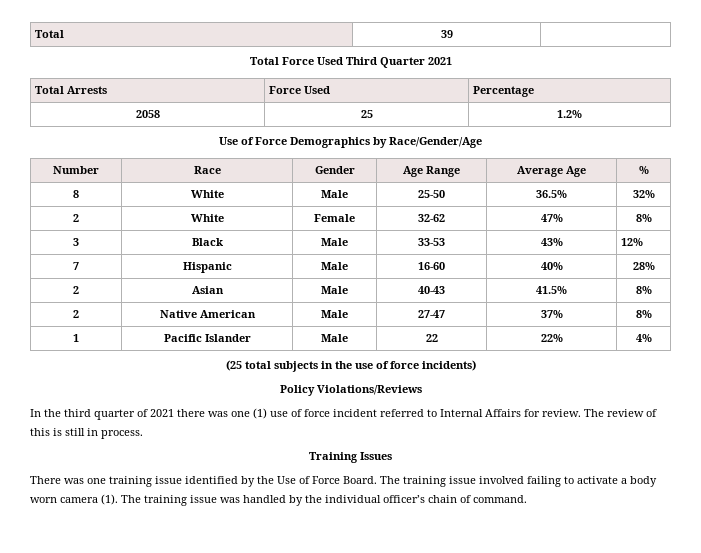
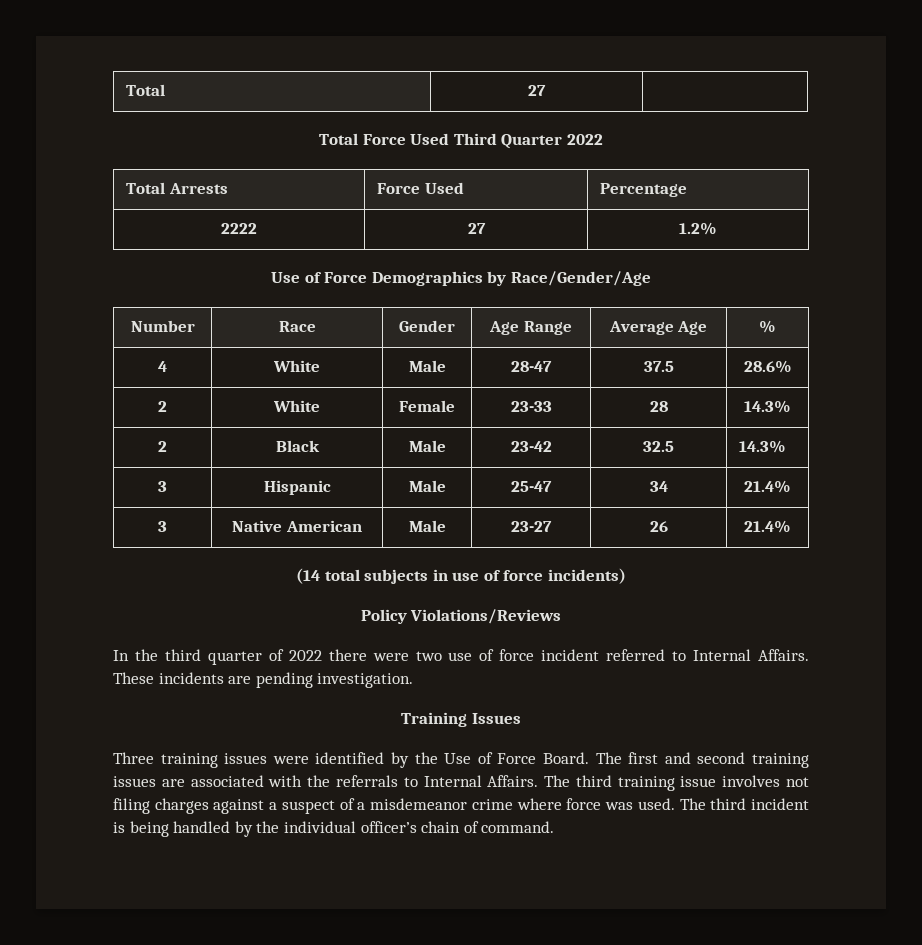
[440,30,453,38] 39 -> [528,85,546,96] 27
[427,57,452,65] 2021 -> [566,134,603,145] 2022
[135,110,160,118] [360,110,373,118] 2058 | 25 -> [221,223,257,234] [467,223,486,234] 2222 | 27
[73,190,79,198] 8 -> [158,361,167,372] 4
[418,190,445,198] [536,190,567,198] [632,190,655,198] 25-50 | 36.5% | 32% -> [511,361,552,372] [643,361,674,372] [743,360,792,373] 28-47 | 37.5 | 28.6%
[418,214,445,222] [540,214,563,222] [635,214,652,222] [73,238,79,246] [191,238,223,246] [321,238,348,246] [418,238,445,246] [540,238,563,246] [621,238,644,246] [73,262,79,270] [182,262,232,273] [321,262,348,270] [418,262,445,270] [540,262,563,270] [632,262,655,270] [73,286,79,294] [191,286,224,294] [321,286,348,294] [418,286,445,294] [536,286,567,294] [635,286,652,294] [73,310,79,318] [159,310,256,318] [321,310,348,318] [418,310,445,318] [540,310,563,318] [635,310,652,318] [73,334,79,342] [163,334,251,342] [321,334,348,342] [425,334,438,342] [540,334,563,342] [635,334,652,342] [225,360,242,371] 32-62 | 47% | 8% // 3 | Black | Male | 33-53 | 43% | 12% // 7 | Hispanic | Male | 16-60 | 40% | 28% // 2 | Asian | Male | 40-43 | 41.5% | 8% // 2 | Native American | Male | 27-47 | 37% | 8% // 1 | Pacific Islander | Male | 22 | 22% | 4% // (25 -> [510,401,552,412] [649,401,668,412] [744,400,791,413] [158,441,167,452] [275,440,320,452] [408,440,446,452] [510,441,552,452] [643,441,674,452] [738,440,786,453] [158,481,167,492] [263,480,331,495] [408,480,446,492] [511,481,552,492] [649,481,668,492] [744,480,791,493] [158,521,167,532] [232,520,362,532] [408,520,446,532] [511,521,552,532] [649,521,668,532] [744,520,791,533] [295,568,320,584] 23-33 | 28 | 14.3% // 2 | Black | Male | 23-42 | 32.5 | 14.3% // 3 | Hispanic | Male | 25-47 | 34 | 21.4% // 3 | Native American | Male | 23-27 | 26 | 21.4% // (14
[334,361,352,369] the -> (448, 575) none
[150,408,267,419] 2021 there was one (1) -> [288,649,442,661] 2022 there were two
[485,409,657,417] [30,428,143,439] [309,452,392,463] [30,476,182,487] Affairs for review. The review of this is still in process. // Training Issues // There was one training issue -> [758,649,809,661] [113,672,414,688] [401,712,521,727] [113,752,309,768] Affairs. These incidents are pending investigation. // Training Issues // Three training issues were
[403,476,657,487] [30,494,240,506] training issue involved failing to activate a body worn camera (1). The training issue was -> [628,752,810,768] [113,775,810,791] [113,798,809,814] [113,821,169,837] first and second training issues are associated with the referrals to Internal Affairs. The third training issue involves not filing charges against a suspect of a misdemeanor crime where force was used. The third incident is being

